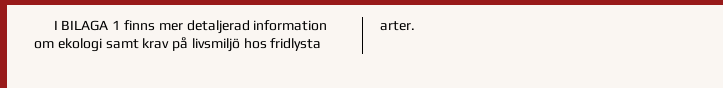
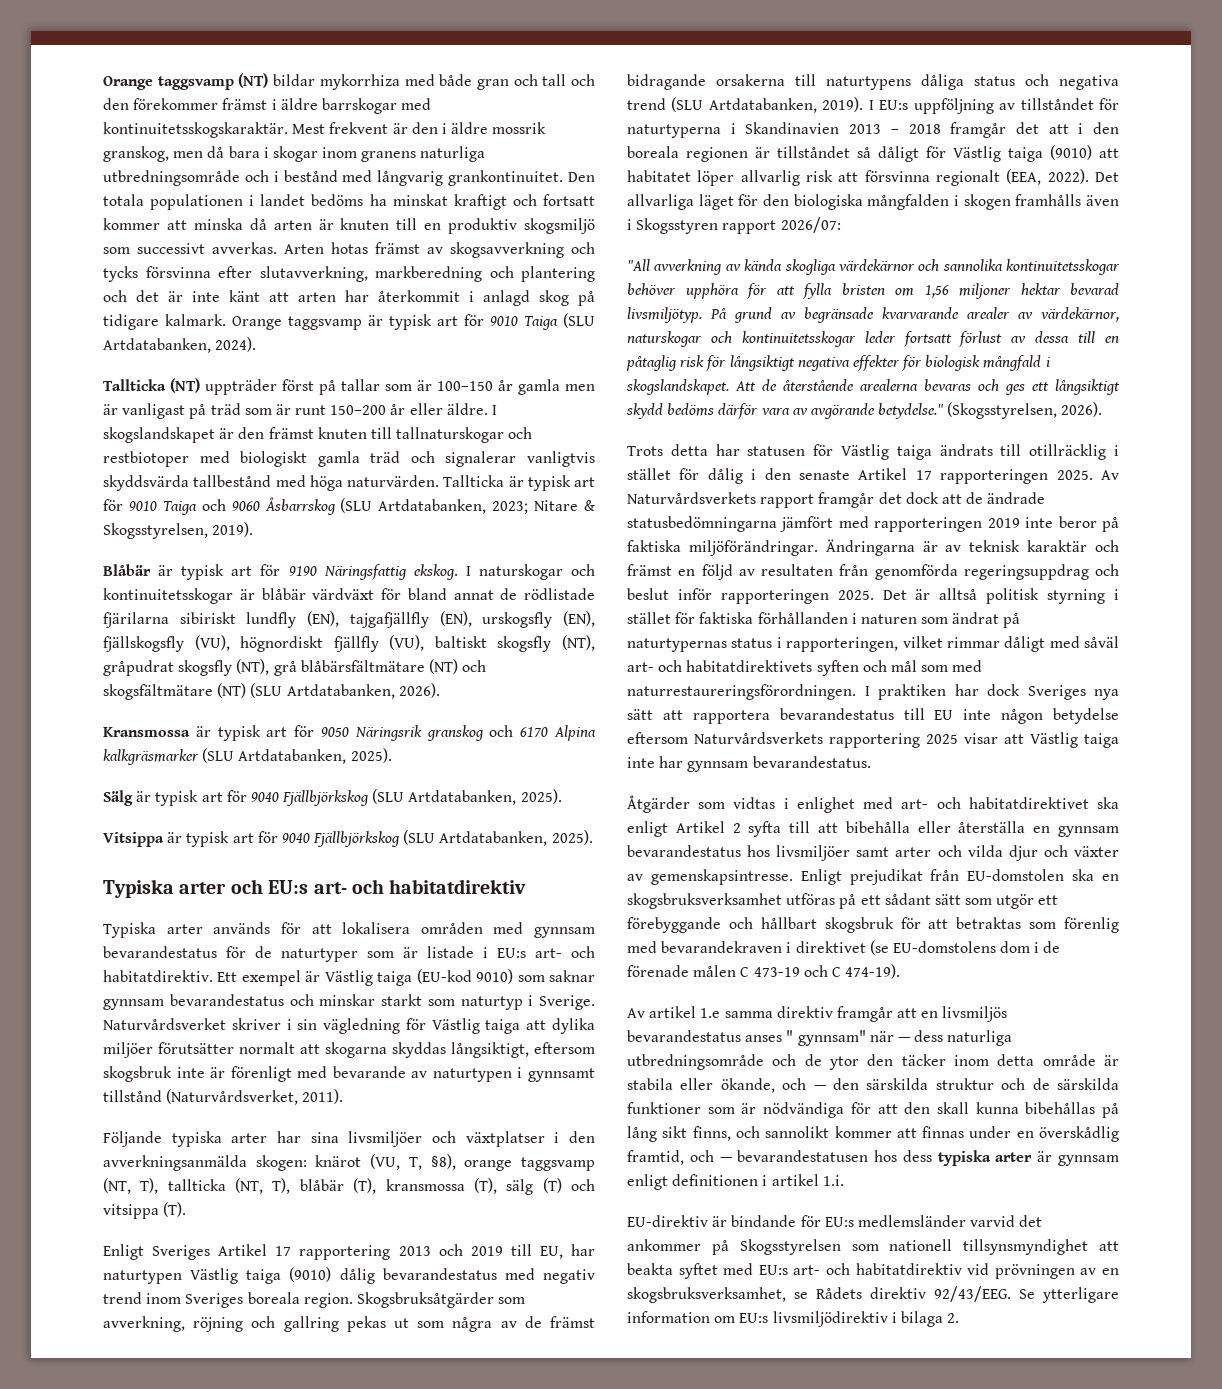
[53,20,328,34] [34,37,322,52] [380,21,415,31] I BILAGA 1 finns mer detaljerad information om ekologi samt krav på livsmiljö hos fridlysta arter. -> [103,73,595,90] [103,98,432,114] [103,122,547,138] [103,146,486,162] [103,170,595,186] [103,194,595,210] [103,218,595,234] [103,242,595,258] [103,266,595,282] [103,290,595,306] [103,313,595,330] [103,337,257,353] [103,378,595,395] [103,403,498,419] [103,427,533,443] [103,451,595,467] [103,475,595,491] [103,497,595,515] [103,522,254,539] [103,564,595,580] [103,588,595,604] [103,611,595,628] [103,635,595,652] [103,659,487,676] [103,683,440,700] [103,725,597,741] [103,748,392,765] [103,789,562,806] [103,830,593,847] [103,879,527,898] [103,922,595,938] [103,946,595,962] [103,969,596,986] [103,994,595,1010] [103,1018,595,1034] [103,1042,595,1058] [103,1066,595,1082] [103,1089,344,1105] [103,1131,595,1147] [103,1154,595,1171] [103,1178,596,1195] [103,1202,187,1219] [103,1244,596,1260] [103,1267,595,1284] [103,1292,526,1308] [103,1316,595,1332] [627,74,1119,90] [627,97,1119,114] [627,122,1119,138] [627,145,1119,162] [627,169,1119,186] [627,194,1119,210] [627,217,841,234] [627,259,1120,275] [627,283,1119,299] [627,307,1119,323] [627,331,1119,347] [626,355,1050,371] [626,379,1120,395] [626,402,1103,419] [627,444,1119,460] [627,468,1119,484] [627,492,1046,508] [627,516,1119,532] [627,539,1119,556] [627,564,1119,580] [627,588,1119,604] [627,612,1021,628] [627,636,1119,652] [627,660,983,676] [627,684,1119,700] [627,708,1119,724] [627,732,1119,748] [627,756,871,772] [627,795,1119,813] [627,821,1119,837] [627,845,1119,861] [627,869,1119,885] [627,893,1059,909] [627,917,1119,933] [627,940,1061,955] [627,964,901,979] [627,1006,1008,1022] [627,1030,1013,1046] [627,1054,1119,1070] [627,1078,1119,1093] [627,1102,1119,1118] [627,1126,1119,1142] [627,1150,1119,1166] [627,1174,844,1190] [627,1215,1043,1227] [627,1239,1119,1255] [627,1263,1119,1279] [627,1286,1119,1303] [627,1311,960,1327] Orange taggsvamp (NT) bildar mykorrhiza med både gran och tall och den förekommer främst i äldre barrskogar med kontinuitetsskogskaraktär. Mest frekvent är den i äldre mossrik granskog, men då bara i skogar inom granens naturliga utbredningsområde och i bestånd med långvarig grankontinuitet. Den totala populationen i landet bedöms ha minskat kraftigt och fortsatt kommer att minska då arten är knuten till en produktiv skogsmiljö som successivt avverkas. Arten hotas främst av skogsavverkning och tycks försvinna efter slutavverkning, markberedning och plantering och det är inte känt att arten har återkommit i anlagd skog på tidigare kalmark. Orange taggsvamp är typisk art för 9010 Taiga (SLU Artdatabanken, 2024). // Tallticka (NT) uppträder först på tallar som är 100–150 år gamla men är vanligast på träd som är runt 150–200 år eller äldre. I skogslandskapet är den främst knuten till tallnaturskogar och restbiotoper med biologiskt gamla träd och signalerar vanligtvis skyddsvärda tallbestånd med höga naturvärden. Tallticka är typisk art för 9010 Taiga och 9060 Åsbarrskog (SLU Artdatabanken, 2023; Nitare & Skogsstyrelsen, 2019). // Blåbär är typisk art för 9190 Näringsfattig ekskog. I naturskogar och kontinuitetsskogar är blåbär värdväxt för bland annat de rödlistade fjärilarna sibiriskt lundfly (EN), tajgafjällfly (EN), urskogsfly (EN), fjällskogsfly (VU), högnordiskt fjällfly (VU), baltiskt skogsfly (NT), gråpudrat skogsfly (NT), grå blåbärsfältmätare (NT) och skogsfältmätare (NT) (SLU Artdatabanken, 2026). // Kransmossa är typisk art för 9050 Näringsrik granskog och 6170 Alpina kalkgräsmarker (SLU Artdatabanken, 2025). // Sälg är typisk art för 9040 Fjällbjörkskog (SLU Artdatabanken, 2025). // Vitsippa är typisk art för 9040 Fjällbjörkskog (SLU Artdatabanken, 2025). // Typiska arter och EU:s art- och habitatdirektiv // Typiska arter används för att lokalisera områden med gynnsam bevarandestatus för de naturtyper som är listade i EU:s art- och habitatdirektiv. Ett exempel är Västlig taiga (EU-kod 9010) som saknar gynnsam bevarandestatus och minskar starkt som naturtyp i Sverige. Naturvårdsverket skriver i sin vägledning för Västlig taiga att dylika miljöer förutsätter normalt att skogarna skyddas långsiktigt, eftersom skogsbruk inte är förenligt med bevarande av naturtypen i gynnsamt tillstånd (Naturvårdsverket, 2011). // Följande typiska arter har sina livsmiljöer och växtplatser i den avverkningsanmälda skogen: knärot (VU, T, §8), orange taggsvamp (NT, T), tallticka (NT, T), blåbär (T), kransmossa (T), sälg (T) och vitsippa (T). // Enligt Sveriges Artikel 17 rapportering 2013 och 2019 till EU, har naturtypen Västlig taiga (9010) dålig bevarandestatus med negativ trend inom Sveriges boreala region. Skogsbruksåtgärder som avverkning, röjning och gallring pekas ut som några av de främst bidragande orsakerna till naturtypens dåliga status och negativa trend (SLU Artdatabanken, 2019). I EU:s uppföljning av tillståndet för naturtyperna i Skandinavien 2013 – 2018 framgår det att i den boreala regionen är tillståndet så dåligt för Västlig taiga (9010) att habitatet löper allvarlig risk att försvinna regionalt (EEA, 2022). Det allvarliga läget för den biologiska mångfalden i skogen framhålls även i Skogsstyren rapport 2026/07: // "All avverkning av kända skogliga värdekärnor och sannolika kontinuitetsskogar behöver upphöra för att fylla bristen om 1,56 miljoner hektar bevarad livsmiljötyp. På grund av begränsade kvarvarande arealer av värdekärnor, naturskogar och kontinuitetsskogar leder fortsatt förlust av dessa till en påtaglig risk för långsiktigt negativa effekter för biologisk mångfald i skogslandskapet. Att de återstående arealerna bevaras och ges ett långsiktigt skydd bedöms därför vara av avgörande betydelse." (Skogsstyrelsen, 2026). // Trots detta har statusen för Västlig taiga ändrats till otillräcklig i stället för dålig i den senaste Artikel 17 rapporteringen 2025. Av Naturvårdsverkets rapport framgår det dock att de ändrade statusbedömningarna jämfört med rapporteringen 2019 inte beror på faktiska miljöförändringar. Ändringarna är av teknisk karaktär och främst en följd av resultaten från genomförda regeringsuppdrag och beslut inför rapporteringen 2025. Det är alltså politisk styrning i stället för faktiska förhållanden i naturen som ändrat på naturtypernas status i rapporteringen, vilket rimmar dåligt med såväl art- och habitatdirektivets syften och mål som med naturrestaureringsförordningen. I praktiken har dock Sveriges nya sätt att rapportera bevarandestatus till EU inte någon betydelse eftersom Naturvårdsverkets rapportering 2025 visar att Västlig taiga inte har gynnsam bevarandestatus. // Åtgärder som vidtas i enlighet med art- och habitatdirektivet ska enligt Artikel 2 syfta till att bibehålla eller återställa en gynnsam bevarandestatus hos livsmiljöer samt arter och vilda djur och växter av gemenskapsintresse. Enligt prejudikat från EU-domstolen ska en skogsbruksverksamhet utföras på ett sådant sätt som utgör ett förebyggande och hållbart skogsbruk för att betraktas som förenlig med bevarandekraven i direktivet (se EU-domstolens dom i de förenade målen C 473-19 och C 474-19). // Av artikel 1.e samma direktiv framgår att en livsmiljös bevarandestatus anses " gynnsam" när — dess naturliga utbredningsområde och de ytor den täcker inom detta område är stabila eller ökande, och — den särskilda struktur och de särskilda funktioner som är nödvändiga för att den skall kunna bibehållas på lång sikt finns, och sannolikt kommer att finnas under en överskådlig framtid, och — bevarandestatusen hos dess typiska arter är gynnsam enligt definitionen i artikel 1.i. // EU-direktiv är bindande för EU:s medlemsländer varvid det ankommer på Skogsstyrelsen som nationell tillsynsmyndighet att beakta syftet med EU:s art- och habitatdirektiv vid prövningen av en skogsbruksverksamhet, se Rådets direktiv 92/43/EEG. Se ytterligare information om EU:s livsmiljödirektiv i bilaga 2.

